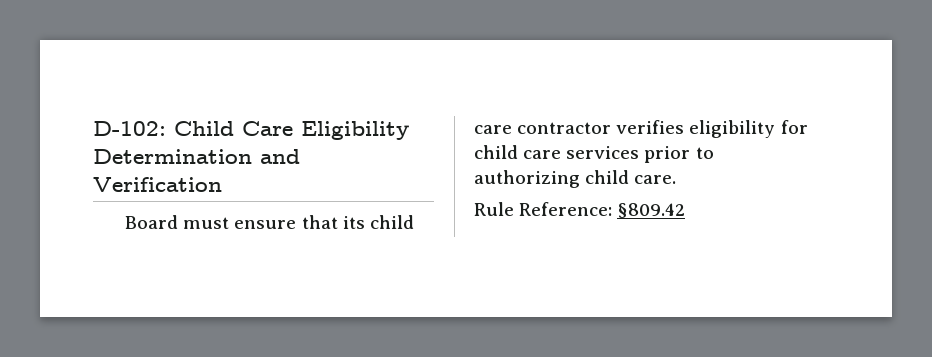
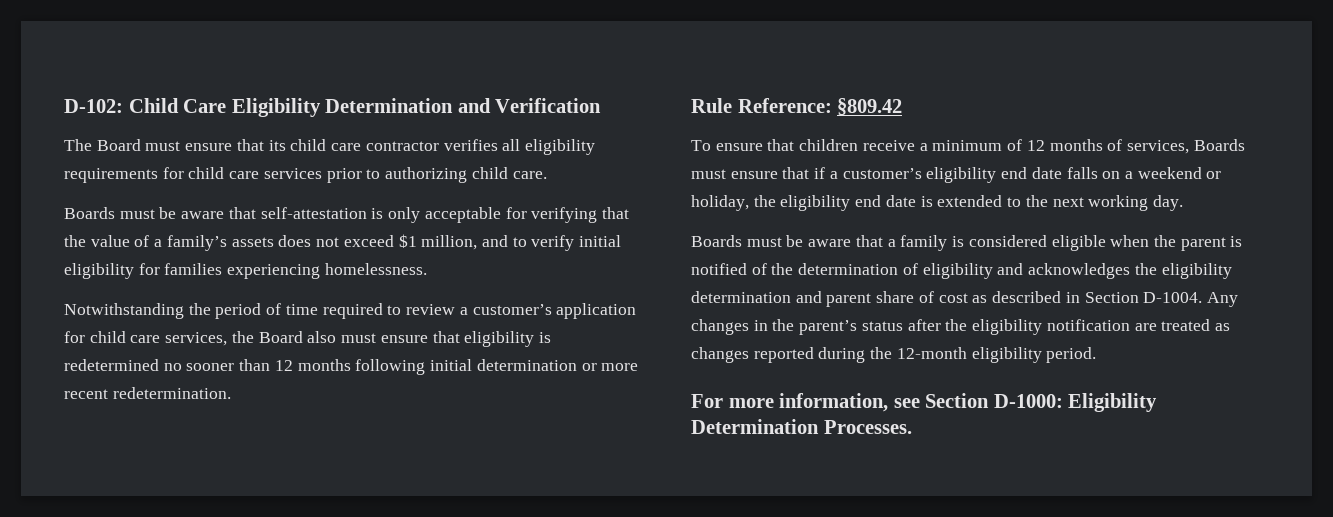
(222, 184) none -> [64,139,92,151] The
[689,120,776,138] eligibility -> [502,139,595,155] [64,168,158,183] all eligibility requirements
[474,202,686,218] Rule Reference: §809.42 -> [64,207,629,223] [64,234,622,251] [64,263,427,279] [64,303,637,319] [64,331,551,347] [64,359,639,375] [64,387,231,399] [691,98,903,116] [691,139,1245,154] [691,167,1222,183] [691,195,1183,211] [691,235,1243,251] [691,263,1232,279] [691,291,1238,307] [691,319,1230,335] [691,347,1097,363] [691,393,1158,412] [691,419,912,434] Boards must be aware that self-attestation is only acceptable for verifying that the value of a family’s assets does not exceed $1 million, and to verify initial eligibility for families experiencing homelessness. // Notwithstanding the period of time required to review a customer’s application for child care services, the Board also must ensure that eligibility is redetermined no sooner than 12 months following initial determination or more recent redetermination. // Rule Reference: §809.42 // To ensure that children receive a minimum of 12 months of services, Boards must ensure that if a customer’s eligibility end date falls on a weekend or holiday, the eligibility end date is extended to the next working day. // Boards must be aware that a family is considered eligible when the parent is notified of the determination of eligibility and acknowledges the eligibility determination and parent share of cost as described in Section D-1004. Any changes in the parent’s status after the eligibility notification are treated as changes reported during the 12-month eligibility period. // For more information, see Section D-1000: Eligibility Determination Processes.

